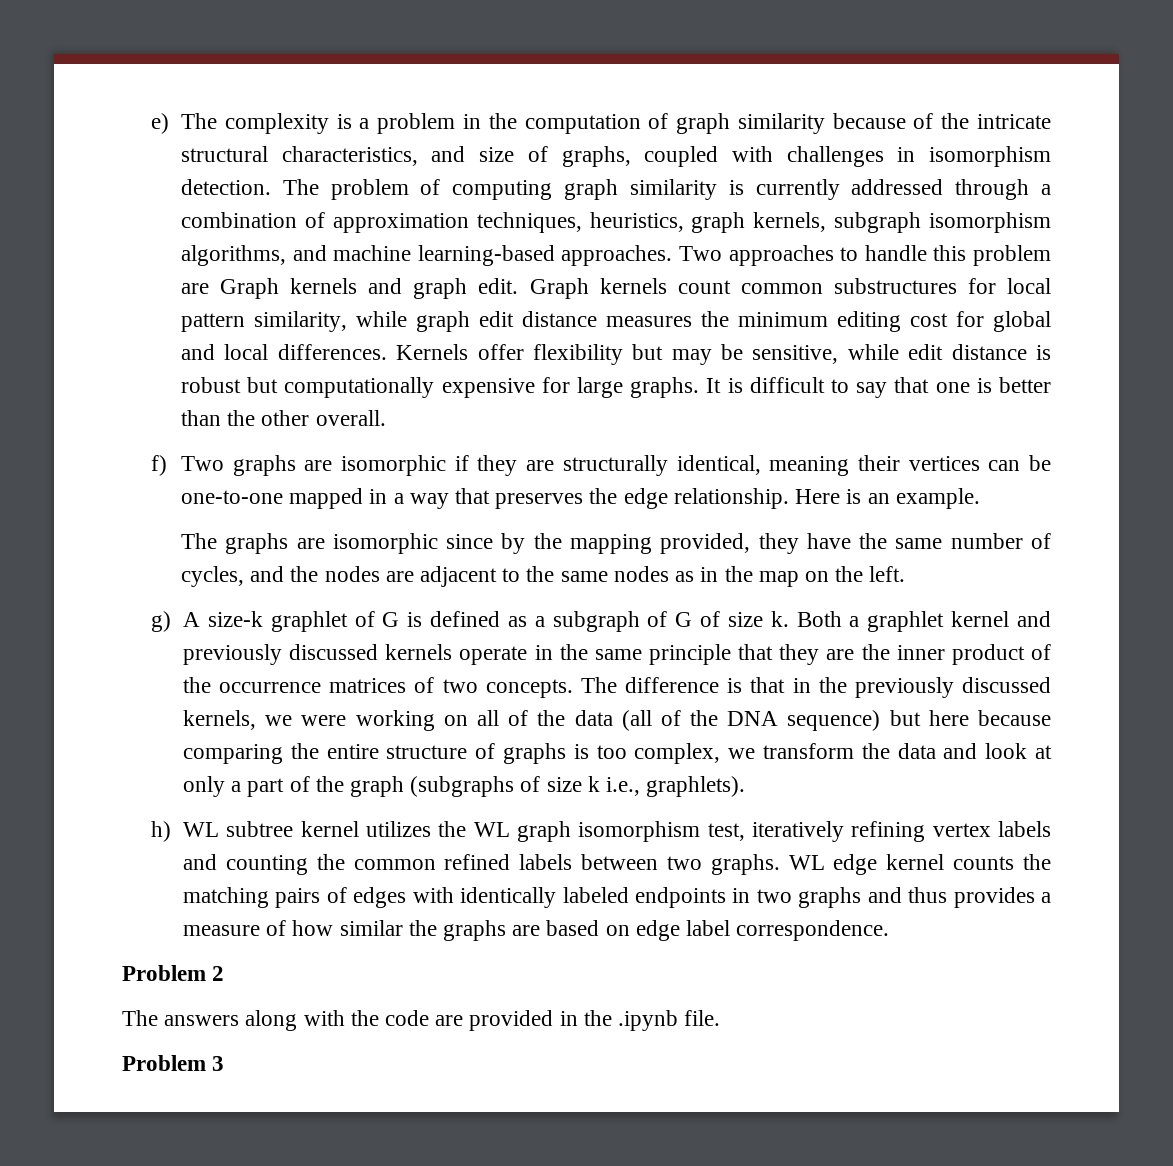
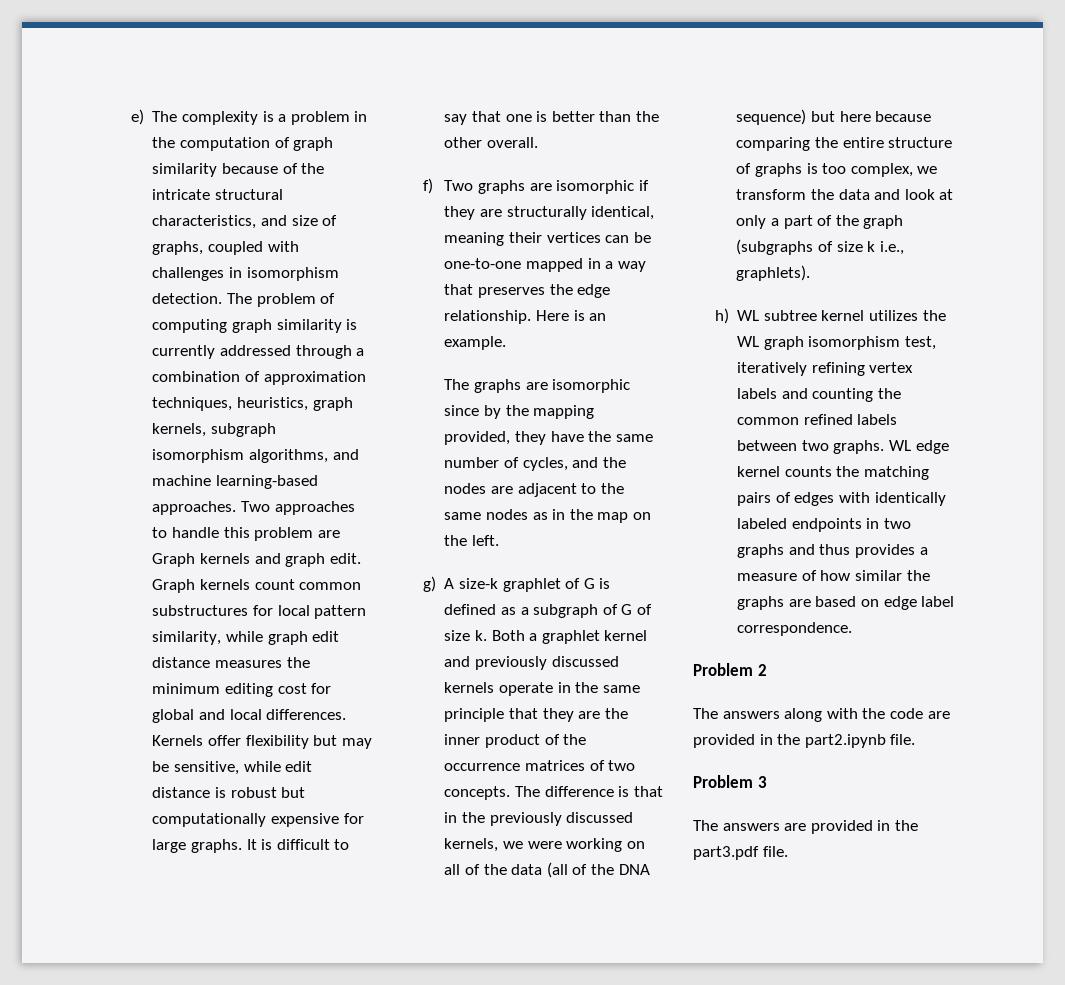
[618,1010,679,1031] .ipynb -> [804,734,886,748] part2.ipynb
(225, 1063) none -> [693,820,918,834] [693,846,788,860] // The answers are provided in the part3.pdf file.

